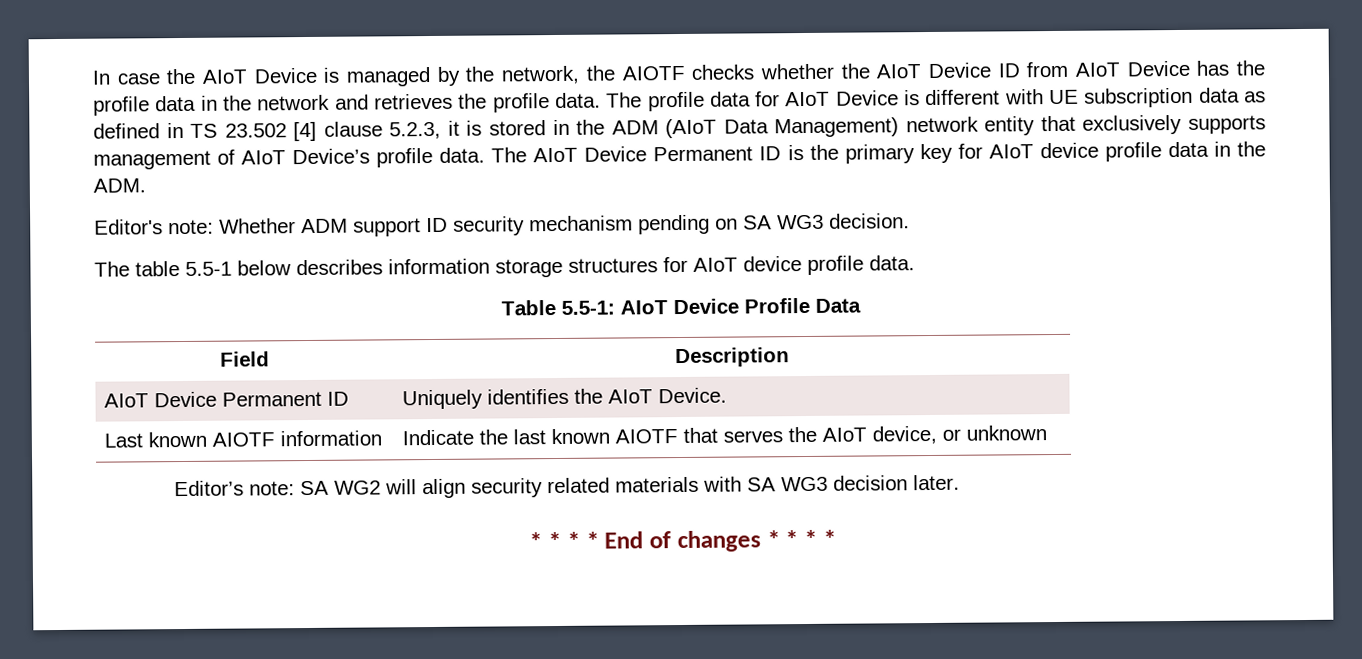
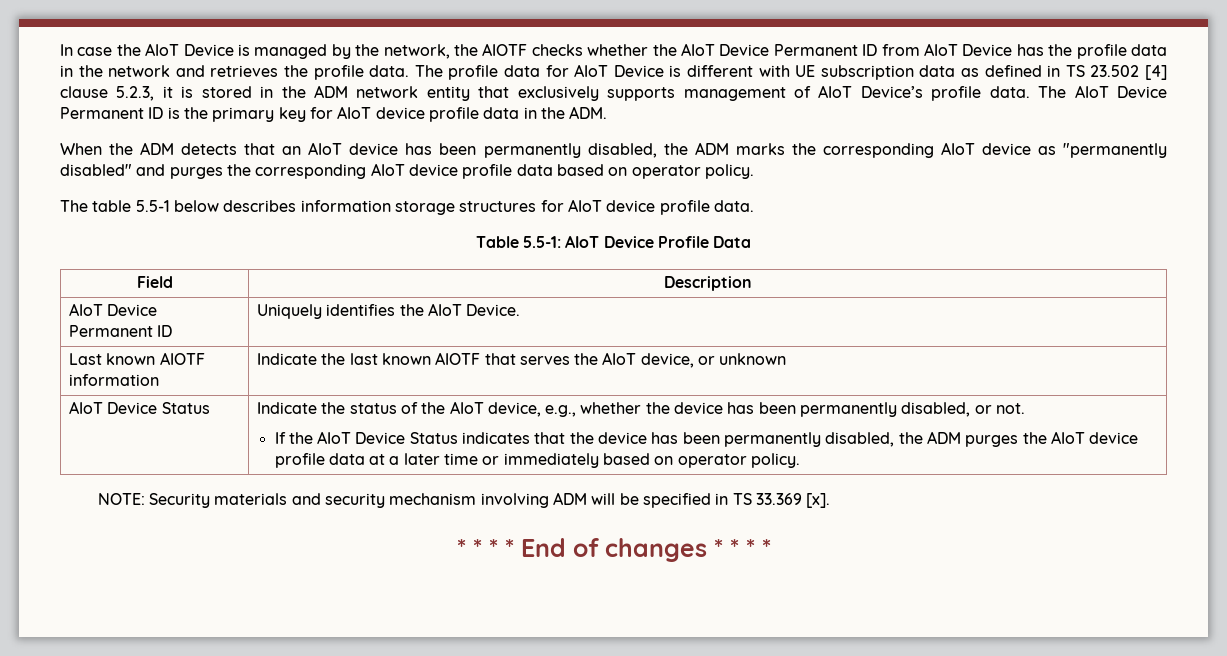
(991, 70) none -> [773,44,858,56] Permanent
[665,117,900,139] (AIoT Data Management) -> (348, 91) none
[94,213,910,237] Editor's note: Whether ADM support ID security mechanism pending on SA WG3 decision. -> [60,142,1167,158] [60,163,754,179] When the ADM detects that an AIoT device has been permanently disabled, the ADM marks the corresponding AIoT device as "permanently disabled" and purges the corresponding AIoT device profile data based on operator policy.
[173,474,960,499] // Editor’s note: SA WG2 will align security related materials with SA WG3 decision later. -> [68,401,210,414] [256,401,1026,417] [274,431,1139,447] [274,453,801,468] [97,492,831,508] // AIoT Device Status | Indicate the status of the AIoT device, e.g., whether the device has been permanently disabled, or not. // If the AIoT Device Status indicates that the device has been permanently disabled, the ADM purges the AIoT device profile data at a later time or immediately based on operator policy. // NOTE: Security materials and security mechanism involving ADM will be specified in TS 33.369 [x].

